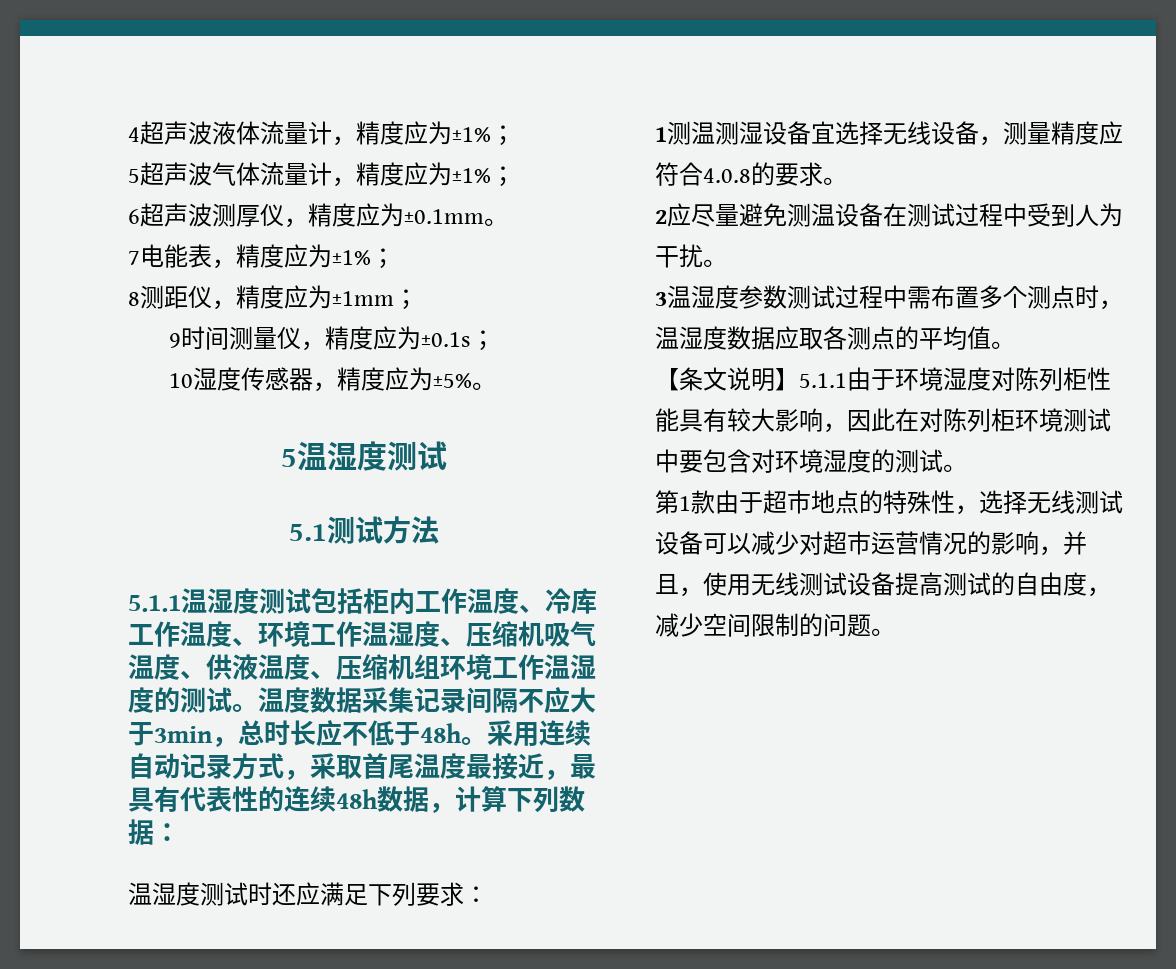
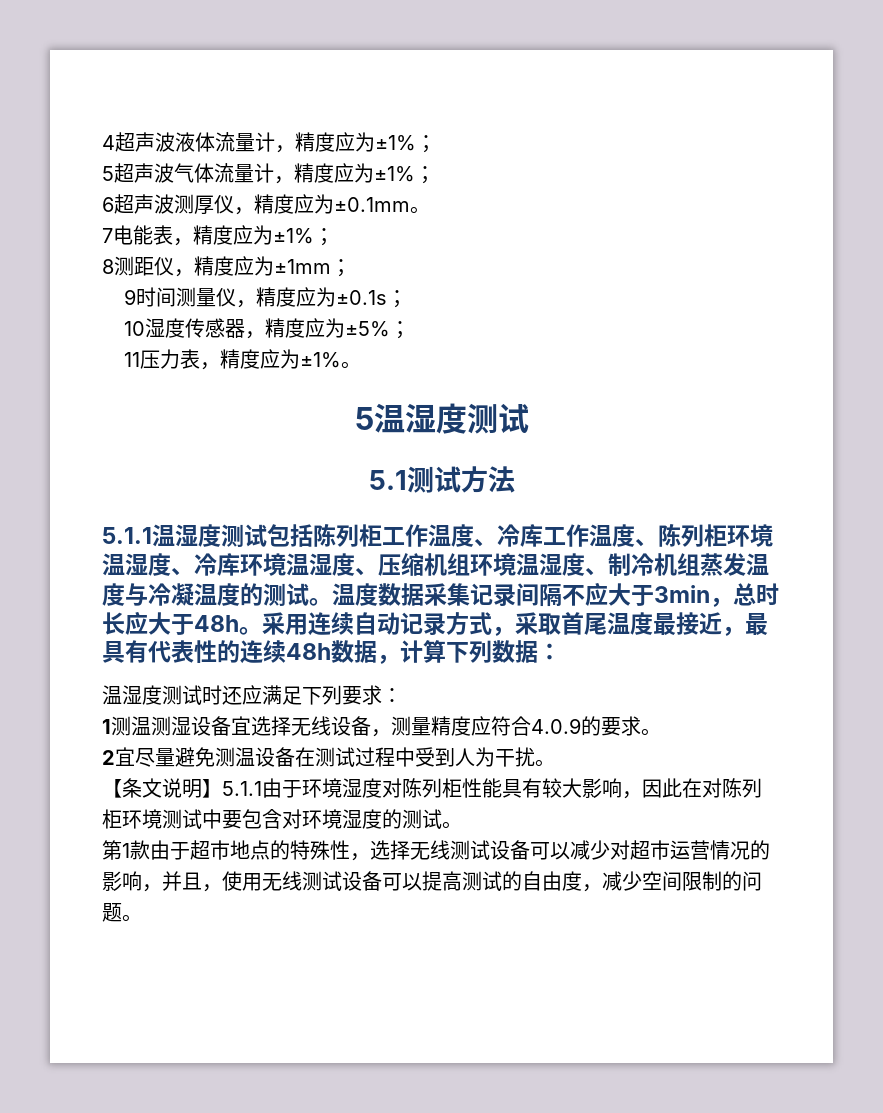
(472, 380) none -> [390,321,411,339] [124,349,342,370] ； // 11压力表，精度应为±1%
[363,588,415,615] 柜内 -> [313,524,382,547] 陈列柜
[258,621,596,647] [128,654,596,680] 环境工作温湿度、压缩机吸气温度、供液温度、压缩机组环境工作温湿 -> [658,524,773,547] [102,553,769,576] [102,583,217,606] 陈列柜环境温湿度、冷库环境温湿度、压缩机组环境温湿度、制冷机组蒸发温度与冷凝温
[342,720,394,746] 不低 -> [148,612,171,635] 大
[703,168,751,183] 4.0.8 -> [531,718,581,734] 4.0.9
[667,203,691,227] 应 -> [115,747,135,766] 宜
[655,285,1123,310] [655,326,1015,350] // 3温湿度参数测试过程中需布置多个测点时，温湿度数据应取各测点的平均值。 -> (555, 763) none
(895, 584) none -> [382,873,422,891] 可以

